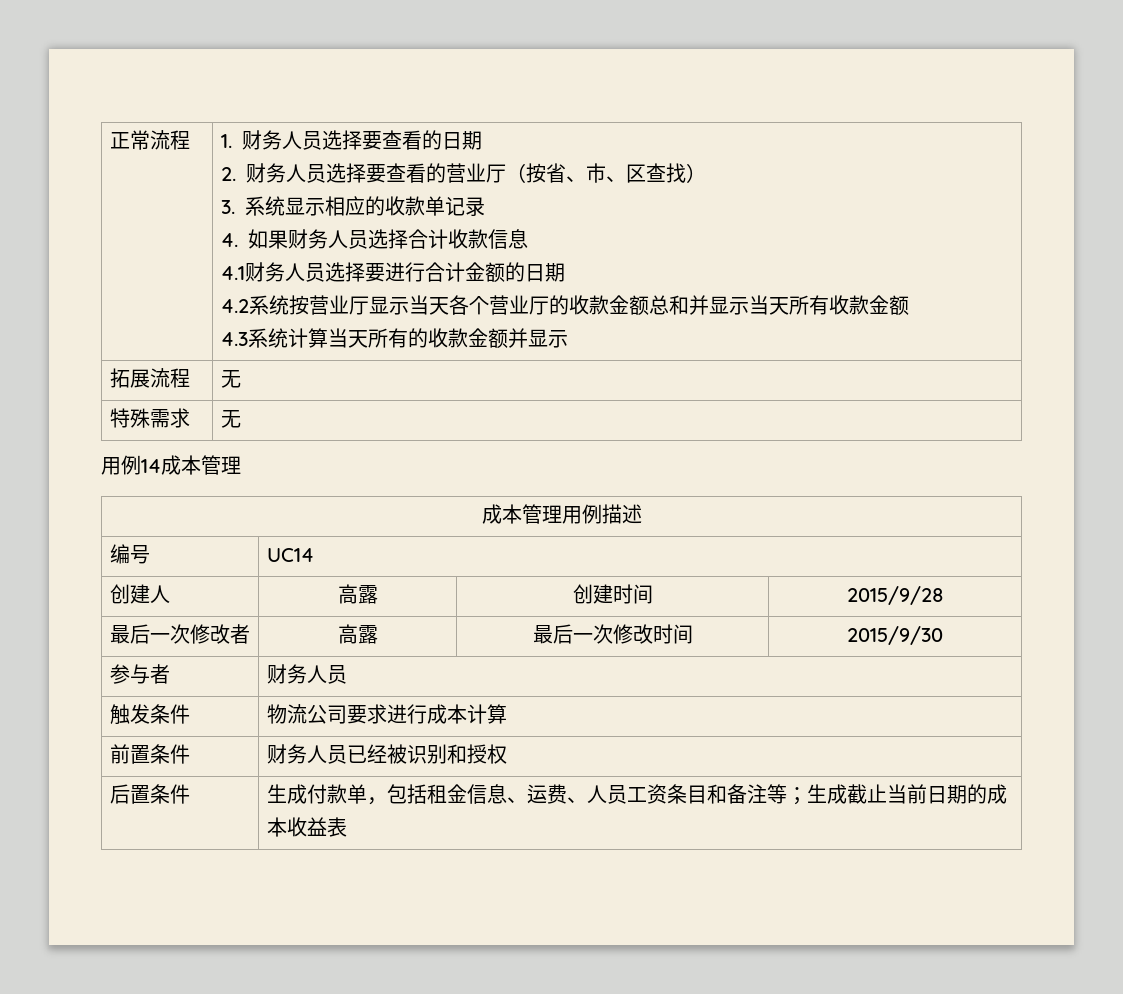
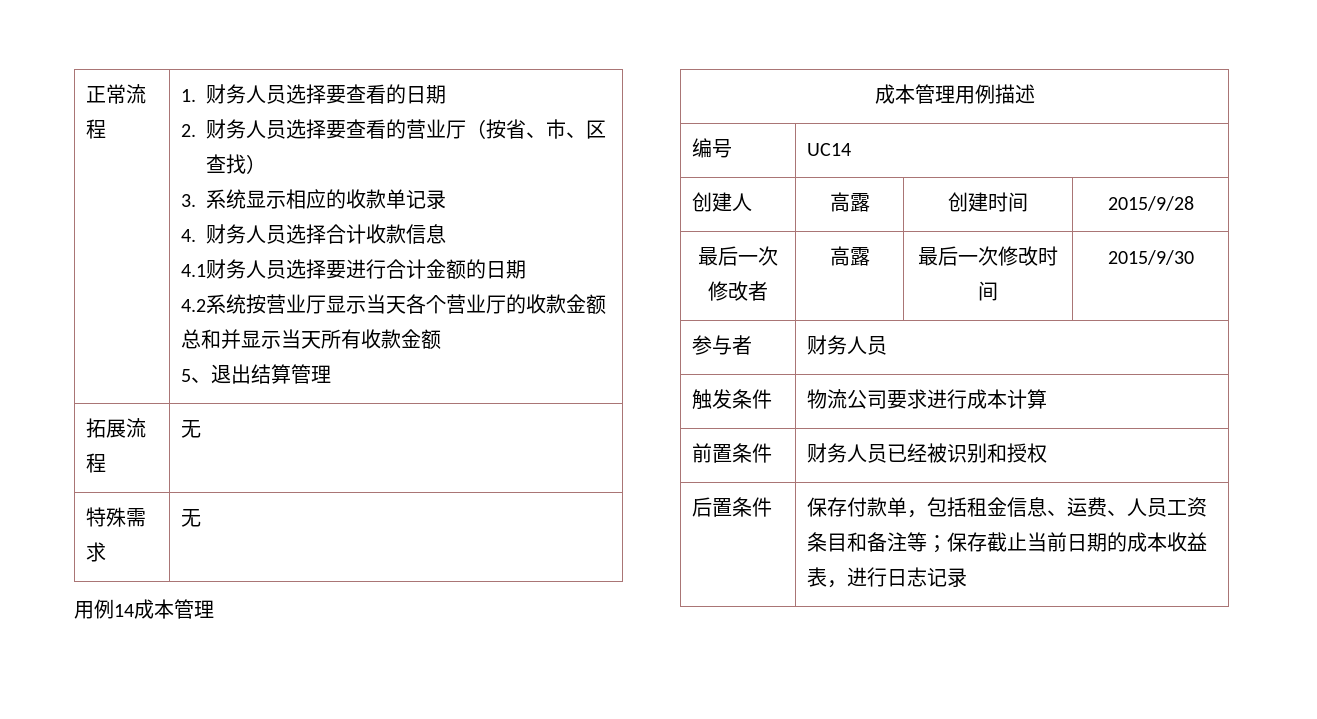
[247,229,288,249] 如果 -> (196, 235) none
[220,328,568,348] 4.3系统计算当天所有的收款金额并显示 -> [180,364,331,384] 5、退出结算管理
[266,784,307,804] 生成 -> [806,497,847,517] 保存
[806,784,847,804] 生成 -> [946,532,987,552] 保存
(347, 827) none -> [826,567,967,588] ，进行日志记录

